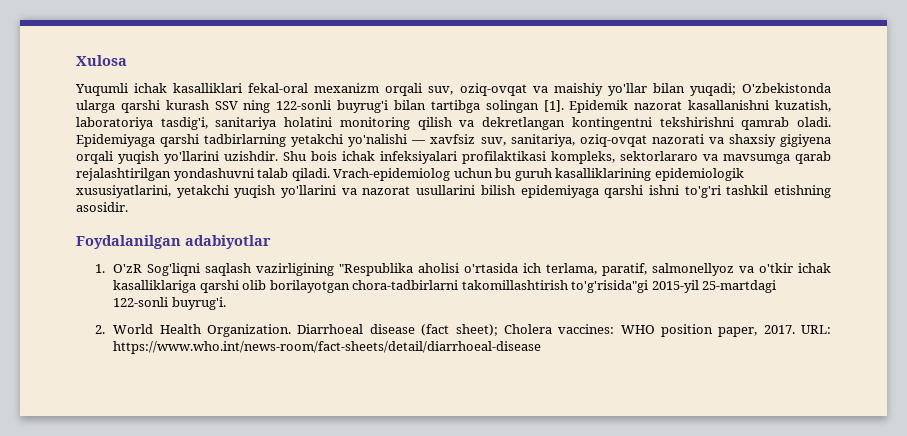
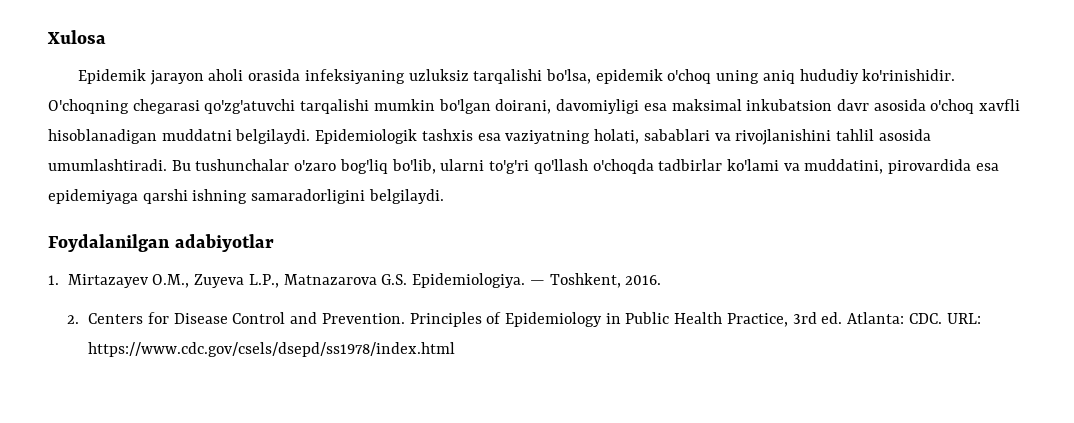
[75,83,832,96] [76,100,831,113] [76,117,832,130] [76,134,832,147] [76,151,831,164] [76,168,744,181] [76,185,832,198] [76,202,128,212] [76,235,271,249] [94,263,831,276] [113,280,777,293] [113,297,226,310] [94,324,831,337] [113,341,542,354] Yuqumli ichak kasalliklari fekal-oral mexanizm orqali suv, oziq-ovqat va maishiy yo'llar bilan yuqadi; O'zbekistonda ularga qarshi kurash SSV ning 122-sonli buyrug'i bilan tartibga solingan [1]. Epidemik nazorat kasallanishni kuzatish, laboratoriya tasdig'i, sanitariya holatini monitoring qilish va dekretlangan kontingentni tekshirishni qamrab oladi. Epidemiyaga qarshi tadbirlarning yetakchi yo'nalishi — xavfsiz suv, sanitariya, oziq-ovqat nazorati va shaxsiy gigiyena orqali yuqish yo'llarini uzishdir. Shu bois ichak infeksiyalari profilaktikasi kompleks, sektorlararo va mavsumga qarab rejalashtirilgan yondashuvni talab qiladi. Vrach-epidemiolog uchun bu guruh kasalliklarining epidemiologik xususiyatlarini, yetakchi yuqish yo'llarini va nazorat usullarini bilish epidemiyaga qarshi ishni to'g'ri tashkil etishning asosidir. // Foydalanilgan adabiyotlar // 1. O'zR Sog'liqni saqlash vazirligining "Respublika aholisi o'rtasida ich terlama, paratif, salmonellyoz va o'tkir ichak kasalliklariga qarshi olib borilayotgan chora-tadbirlarni takomillashtirish to'g'risida"gi 2015-yil 25-martdagi 122-sonli buyrug'i. // 2. World Health Organization. Diarrhoeal disease (fact sheet); Cholera vaccines: WHO position paper, 2017. URL: https://www.who.int/news-room/fact-sheets/detail/diarrhoeal-disease -> [77,69,956,85] [48,99,1021,114] [48,129,931,145] [48,159,999,174] [48,189,444,204] [48,234,274,252] [48,273,662,288] [67,312,981,327] [88,342,456,357] Epidemik jarayon aholi orasida infeksiyaning uzluksiz tarqalishi bo'lsa, epidemik o'choq uning aniq hududiy ko'rinishidir. O'choqning chegarasi qo'zg'atuvchi tarqalishi mumkin bo'lgan doirani, davomiyligi esa maksimal inkubatsion davr asosida o'choq xavfli hisoblanadigan muddatni belgilaydi. Epidemiologik tashxis esa vaziyatning holati, sabablari va rivojlanishini tahlil asosida umumlashtiradi. Bu tushunchalar o'zaro bog'liq bo'lib, ularni to'g'ri qo'llash o'choqda tadbirlar ko'lami va muddatini, pirovardida esa epidemiyaga qarshi ishning samaradorligini belgilaydi. // Foydalanilgan adabiyotlar // 1. Mirtazayev O.M., Zuyeva L.P., Matnazarova G.S. Epidemiologiya. — Toshkent, 2016. // 2. Centers for Disease Control and Prevention. Principles of Epidemiology in Public Health Practice, 3rd ed. Atlanta: CDC. URL: https://www.cdc.gov/csels/dsepd/ss1978/index.html

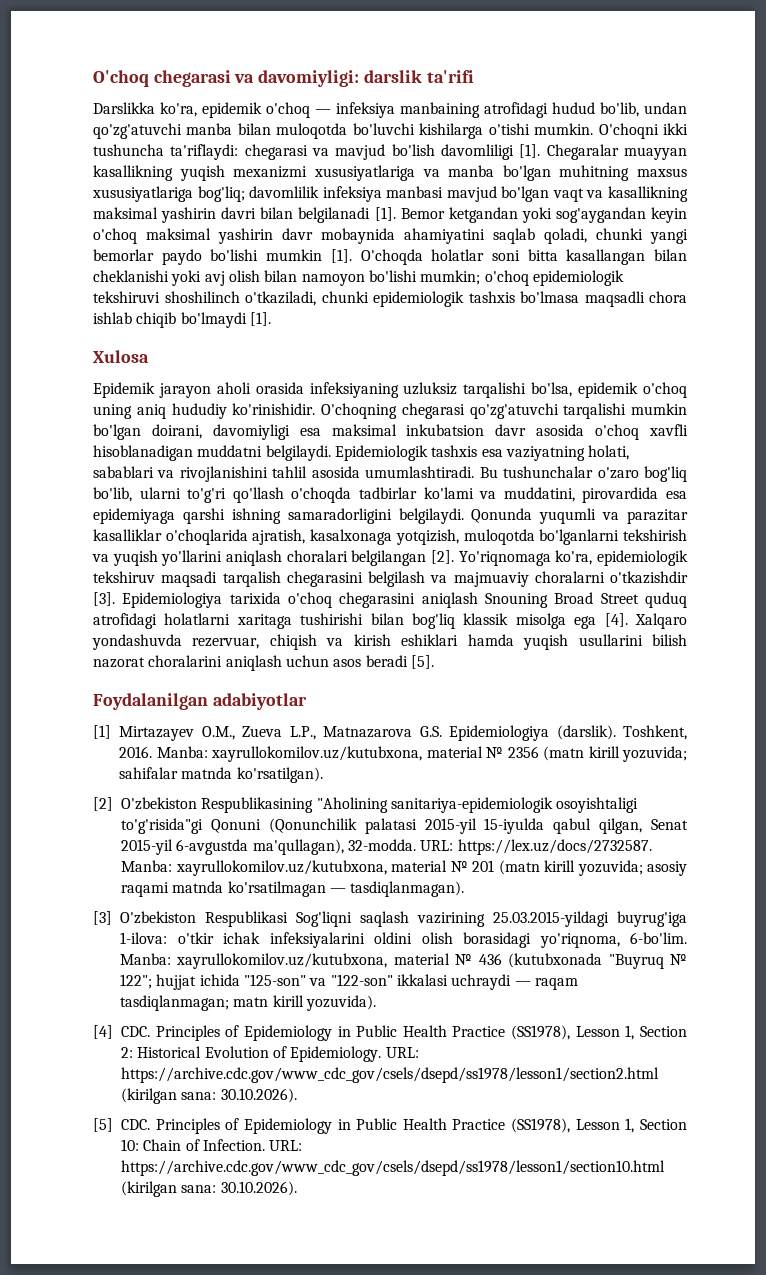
(47, 37) none -> [93,70,474,87] [93,102,687,118] [93,123,689,139] [93,144,687,160] [93,165,687,181] [92,186,688,202] [93,207,688,223] [93,228,688,244] [93,249,687,265] [93,270,624,286] [93,291,687,307] [93,312,271,328] O'choq chegarasi va davomiyligi: darslik ta'rifi // Darslikka ko'ra, epidemik o'choq — infeksiya manbaining atrofidagi hudud bo'lib, undan qo'zg'atuvchi manba bilan muloqotda bo'luvchi kishilarga o'tishi mumkin. O'choqni ikki tushuncha ta'riflaydi: chegarasi va mavjud bo'lish davomliligi [1]. Chegaralar muayyan kasallikning yuqish mexanizmi xususiyatlariga va manba bo'lgan muhitning maxsus xususiyatlariga bog'liq; davomlilik infeksiya manbasi mavjud bo'lgan vaqt va kasallikning maksimal yashirin davri bilan belgilanadi [1]. Bemor ketgandan yoki sog'aygandan keyin o'choq maksimal yashirin davr mobaynida ahamiyatini saqlab qoladi, chunki yangi bemorlar paydo bo'lishi mumkin [1]. O'choqda holatlar soni bitta kasallangan bilan cheklanishi yoki avj olish bilan namoyon bo'lishi mumkin; o'choq epidemiologik tekshiruvi shoshilinch o'tkaziladi, chunki epidemiologik tashxis bo'lmasa maqsadli chora ishlab chiqib bo'lmaydi [1]. //
(444, 196) none -> [471,508,688,524] [93,529,687,545] [92,550,688,566] [93,571,688,587] [93,592,687,608] [93,613,687,629] [92,634,688,650] [93,655,434,671] Qonunda yuqumli va parazitar kasalliklar o'choqlarida ajratish, kasalxonaga yotqizish, muloqotda bo'lganlarni tekshirish va yuqish yo'llarini aniqlash choralari belgilangan [2]. Yo'riqnomaga ko'ra, epidemiologik tekshiruv maqsadi tarqalish chegarasini belgilash va majmuaviy choralarni o'tkazishdir [3]. Epidemiologiya tarixida o'choq chegarasini aniqlash Snouning Broad Street quduq atrofidagi holatlarni xaritaga tushirishi bilan bog'liq klassik misolga ega [4]. Xalqaro yondashuvda rezervuar, chiqish va kirish eshiklari hamda yuqish usullarini bilish nazorat choralarini aniqlash uchun asos beradi [5].
[48,275,59,285] 1. -> [93,725,111,739] [1]
[194,274,245,288] Zuyeva -> [242,726,282,737] Zueva
[412,273,545,288] Epidemiologiya. — -> [449,725,616,741] Epidemiologiya (darslik).
[67,312,981,327] [88,342,456,357] // 2. Centers for Disease Control and Prevention. Principles of Epidemiology in Public Health Practice, 3rd ed. Atlanta: CDC. URL: https://www.cdc.gov/csels/dsepd/ss1978/index.html -> [156,746,687,762] [119,767,323,783] [93,797,639,813] [121,818,688,834] [121,839,652,855] [121,860,687,876] [121,881,465,897] [93,911,687,927] [120,932,687,948] [120,953,688,969] [120,974,578,990] [120,995,376,1011] [93,1025,687,1041] [121,1046,419,1062] [121,1067,659,1083] [121,1088,297,1104] [93,1118,687,1134] [121,1139,303,1151] [121,1160,665,1176] [121,1181,297,1197] Manba: xayrullokomilov.uz/kutubxona, material № 2356 (matn kirill yozuvida; sahifalar matnda ko'rsatilgan). // [2] O'zbekiston Respublikasining "Aholining sanitariya-epidemiologik osoyishtaligi to'g'risida"gi Qonuni (Qonunchilik palatasi 2015-yil 15-iyulda qabul qilgan, Senat 2015-yil 6-avgustda ma'qullagan), 32-modda. URL: https://lex.uz/docs/2732587. Manba: xayrullokomilov.uz/kutubxona, material № 201 (matn kirill yozuvida; asosiy raqami matnda ko'rsatilmagan — tasdiqlanmagan). // [3] O'zbekiston Respublikasi Sog'liqni saqlash vazirining 25.03.2015-yildagi buyrug'iga 1-ilova: o'tkir ichak infeksiyalarini oldini olish borasidagi yo'riqnoma, 6-bo'lim. Manba: xayrullokomilov.uz/kutubxona, material № 436 (kutubxonada "Buyruq № 122"; hujjat ichida "125-son" va "122-son" ikkalasi uchraydi — raqam tasdiqlanmagan; matn kirill yozuvida). // [4] CDC. Principles of Epidemiology in Public Health Practice (SS1978), Lesson 1, Section 2: Historical Evolution of Epidemiology. URL: https://archive.cdc.gov/www_cdc_gov/csels/dsepd/ss1978/lesson1/section2.html (kirilgan sana: 30.10.2026). // [5] CDC. Principles of Epidemiology in Public Health Practice (SS1978), Lesson 1, Section 10: Chain of Infection. URL: https://archive.cdc.gov/www_cdc_gov/csels/dsepd/ss1978/lesson1/section10.html (kirilgan sana: 30.10.2026).

